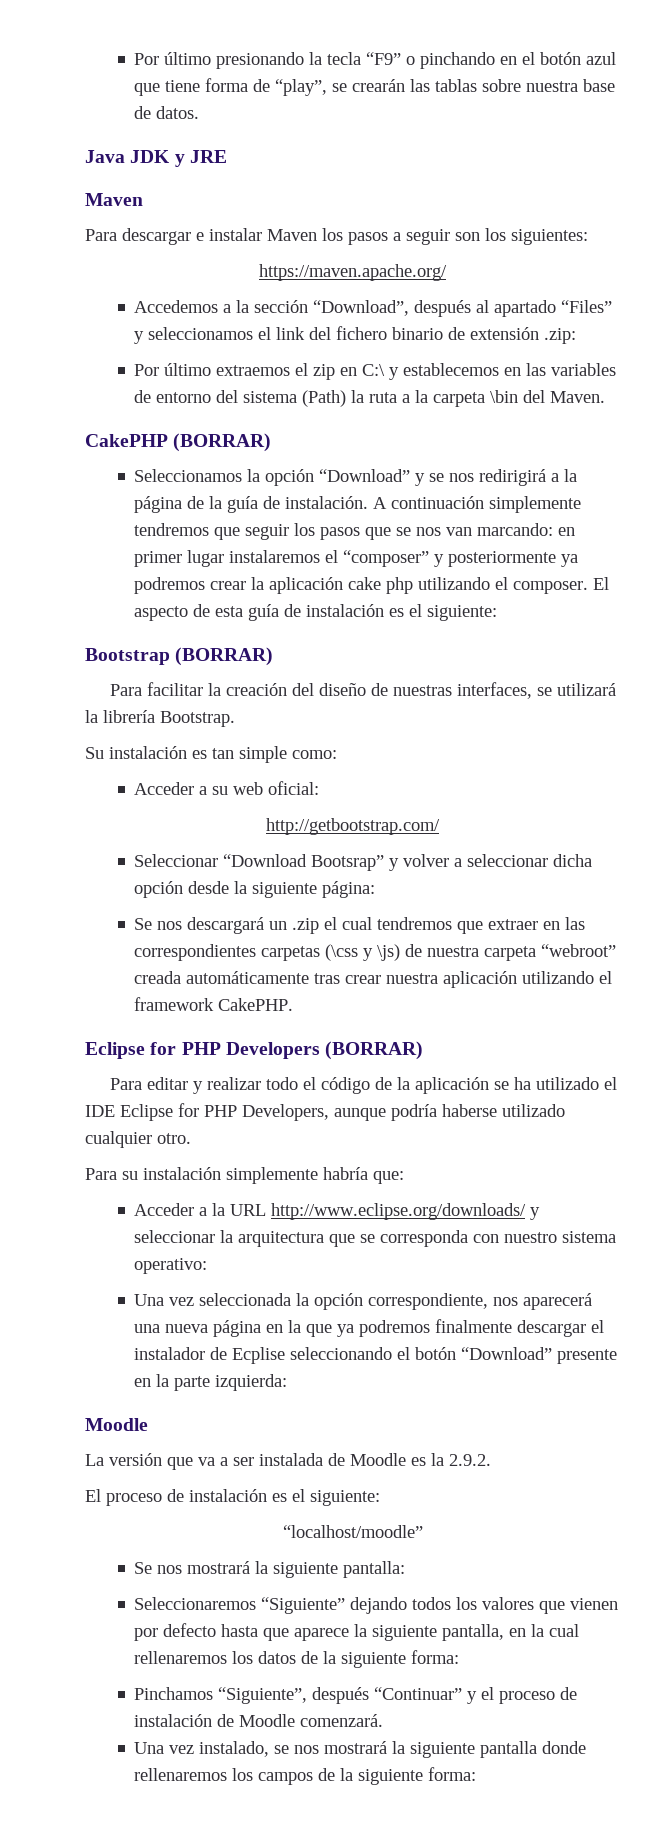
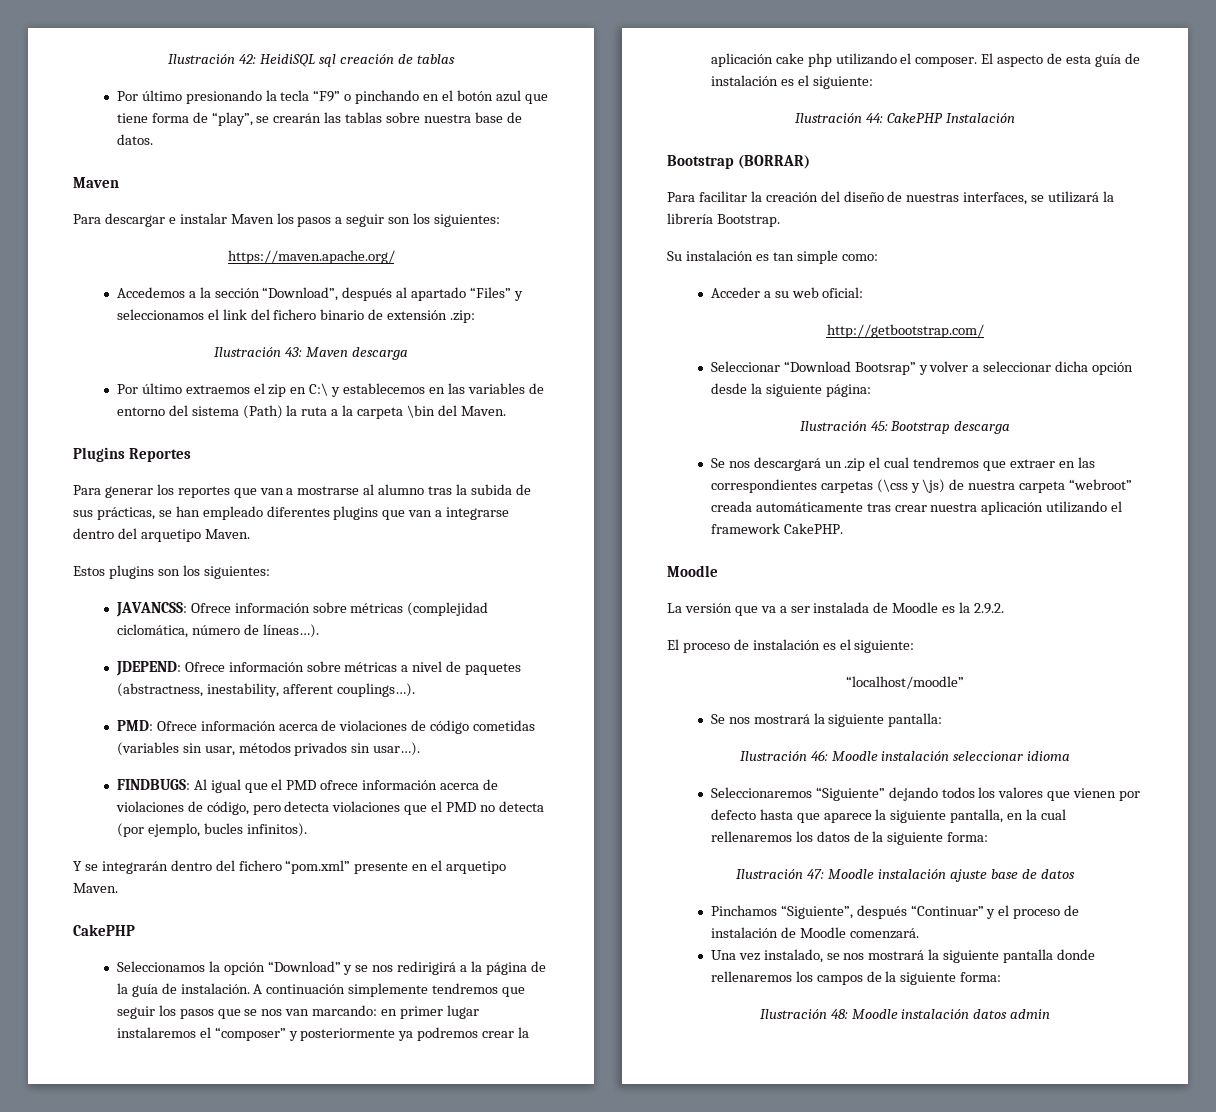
(134, 59) none -> [168,54,455,67] Ilustración 42: HeidiSQL sql creación de tablas //
[85,150,227,167] // Java JDK y JRE -> (153, 139) none
(577, 336) none -> [214,347,408,360] // Ilustración 43: Maven descarga
[85,433,272,452] // CakePHP (BORRAR) -> [73,447,192,462] [73,484,531,498] [73,506,510,520] [73,528,250,542] [73,565,270,579] [115,602,489,617] [116,624,319,638] [115,661,522,676] [116,683,415,697] [116,720,536,734] [116,742,421,756] [116,779,499,793] [115,801,544,815] [116,823,307,837] [73,860,507,874] [73,883,118,893] [73,924,135,936] // Plugins Reportes // Para generar los reportes que van a mostrarse al alumno tras la subida de sus prácticas, se han empleado diferentes plugins que van a integrarse dentro del arquetipo Maven. // Estos plugins son los siguientes: // JAVANCSS: Ofrece información sobre métricas (complejidad ciclomática, número de líneas…). // JDEPEND: Ofrece información sobre métricas a nivel de paquetes (abstractness, inestability, afferent couplings…). // PMD: Ofrece información acerca de violaciones de código cometidas (variables sin usar, métodos privados sin usar…). // FINDBUGS: Al igual que el PMD ofrece información acerca de violaciones de código, pero detecta violaciones que el PMD no detecta (por ejemplo, bucles infinitos). // Y se integrarán dentro del fichero “pom.xml” presente en el arquetipo Maven. // CakePHP
(498, 613) none -> [795,113,1015,123] // Ilustración 44: CakePHP Instalación
(376, 889) none -> [799,421,1011,434] // Ilustración 45: Bootstrap descarga
[85,1041,424,1060] [110,1077,618,1094] [85,1103,565,1121] [85,1131,191,1148] [85,1167,404,1184] [134,1203,541,1220] [134,1230,617,1247] [134,1258,208,1274] [134,1293,593,1310] [134,1319,605,1337] [134,1347,618,1364] [134,1374,288,1391] // Eclipse for PHP Developers (BORRAR) // Para editar y realizar todo el código de la aplicación se ha utilizado el IDE Eclipse for PHP Developers, aunque podría haberse utilizado cualquier otro. // Para su instalación simplemente habría que: // Acceder a la URL http://www.eclipse.org/downloads/ y seleccionar la arquitectura que se corresponda con nuestro sistema operativo: // Una vez seleccionada la opción correspondiente, nos aparecerá una nueva página en la que ya podremos finalmente descargar el instalador de Ecplise seleccionando el botón “Download” presente en la parte izquierda: -> (843, 528) none
(406, 1569) none -> [739,750,1071,761] // Ilustración 46: Moodle instalación seleccionar idioma
(460, 1657) none -> [736,869,1075,882] // Ilustración 47: Moodle instalación ajuste base de datos
(477, 1774) none -> [759,1009,1051,1019] // Ilustración 48: Moodle instalación datos admin

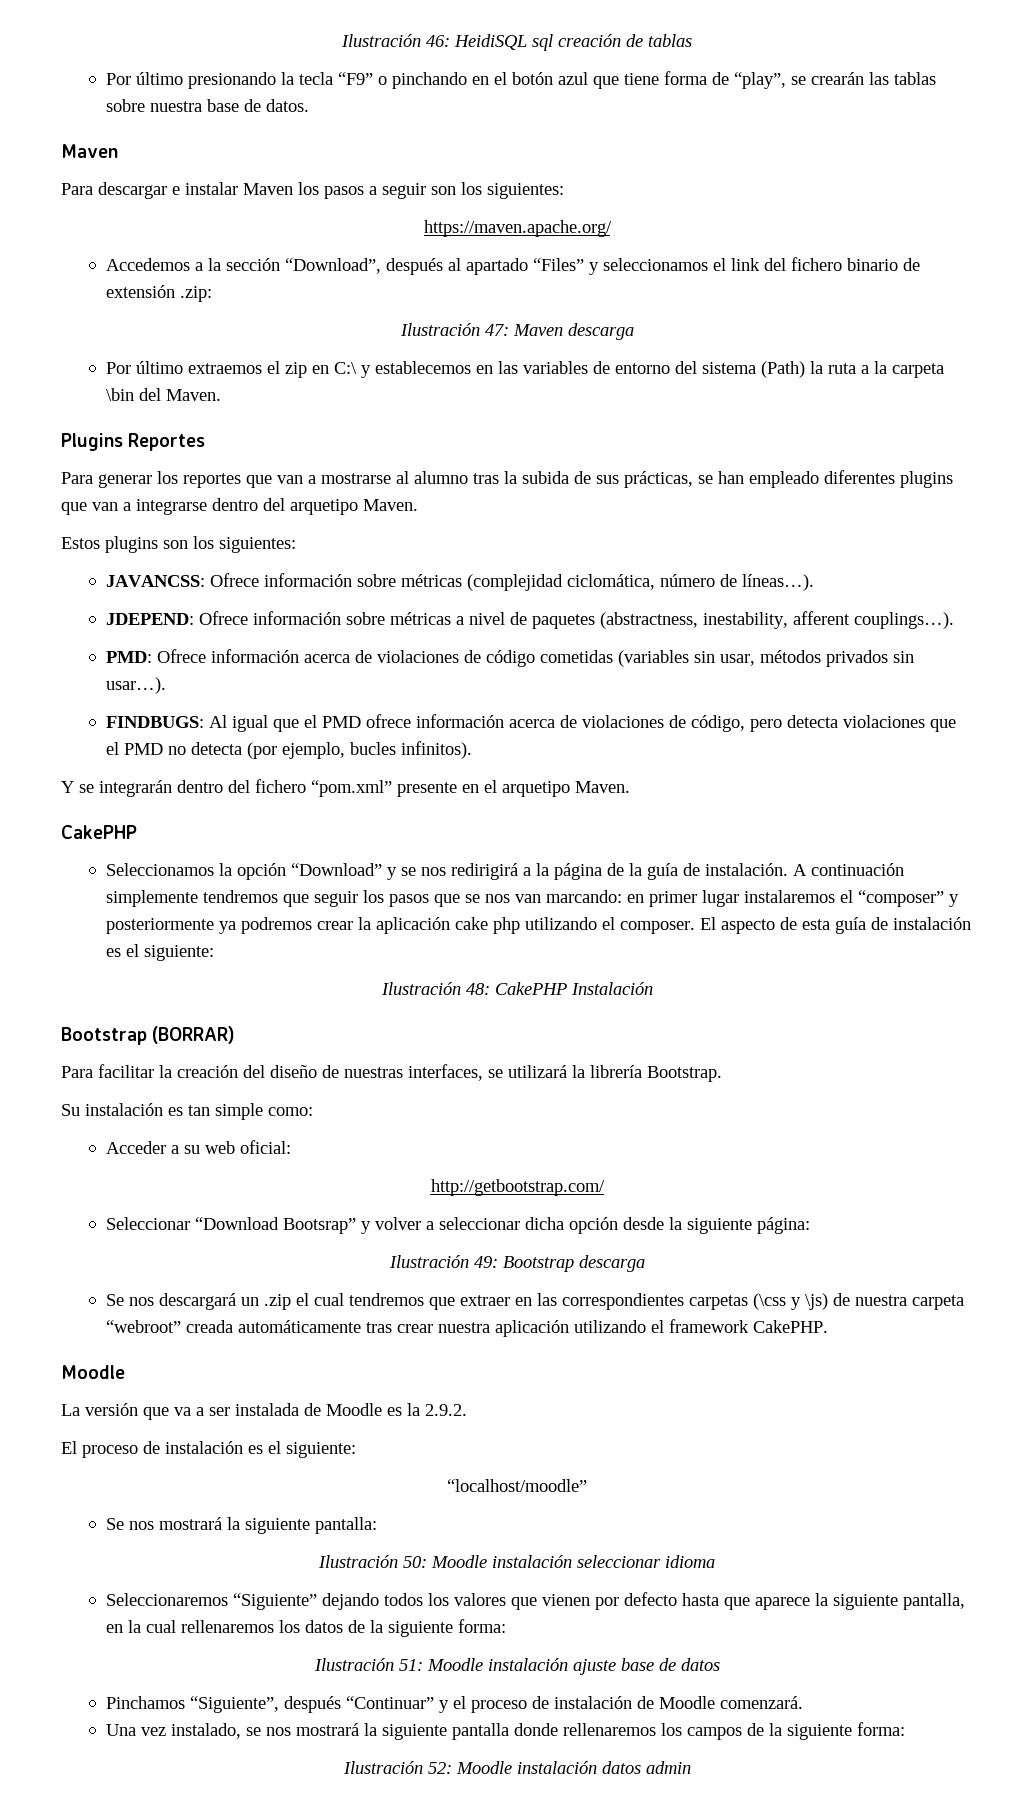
[168,54,257,64] Ilustración 42: -> [341,34,450,47] Ilustración 46:
[285,347,303,357] 43: -> [484,324,509,336] 47:
[866,113,884,123] 44: -> [465,983,490,995] 48:
[870,421,888,431] 45: -> [473,1256,498,1268] 49:
[810,750,828,761] 46: -> [403,1556,427,1568] 50:
[807,869,825,879] 47: -> [398,1659,423,1671] 51:
[830,1009,848,1019] 48: -> [427,1762,452,1774] 52:

